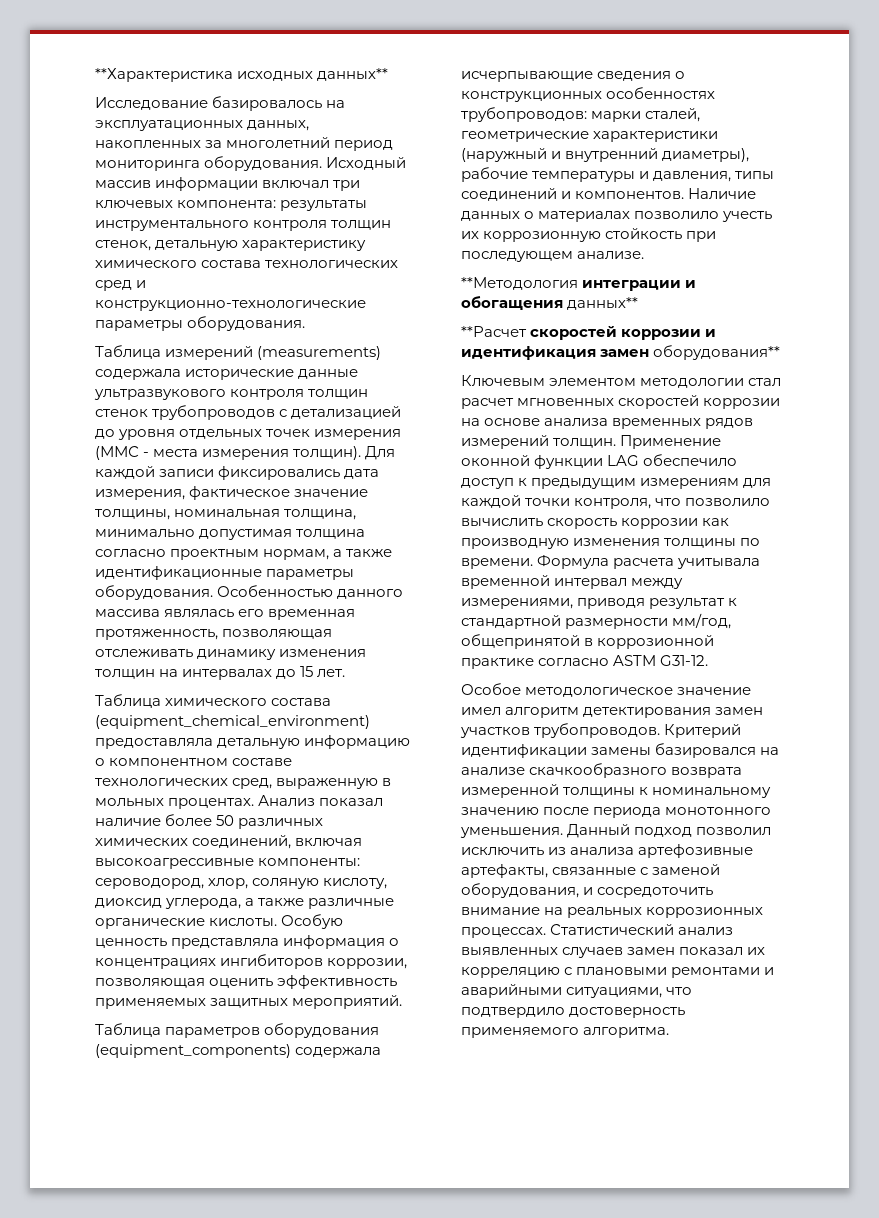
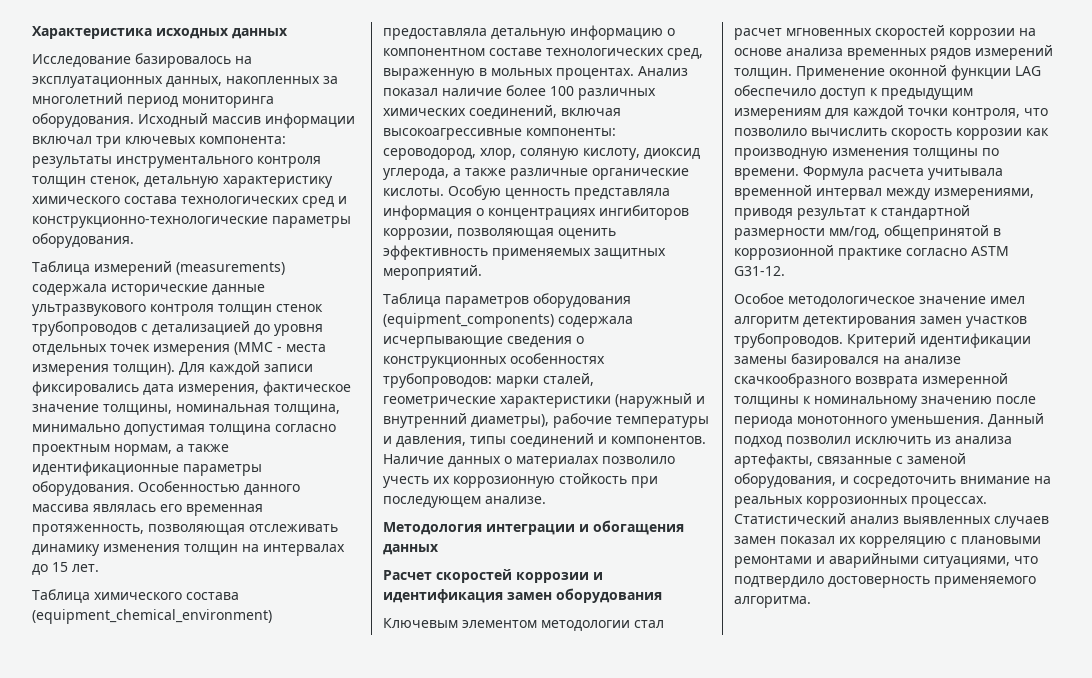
[95,68,389,82] **Характеристика исходных данных** -> [32,26,288,39] Характеристика исходных данных
[216,815,235,826] 50 -> [550,86,574,96] 100
[461,277,578,290] **Методология -> [383,522,482,535] Методология
[567,297,639,310] [461,326,527,337] данных** // **Расчет -> [383,544,439,555] [383,570,432,580] данных // Расчет
[653,345,781,360] оборудования** -> [556,588,662,603] оборудования
[638,844,754,858] артефозивные -> (1012, 440) none

